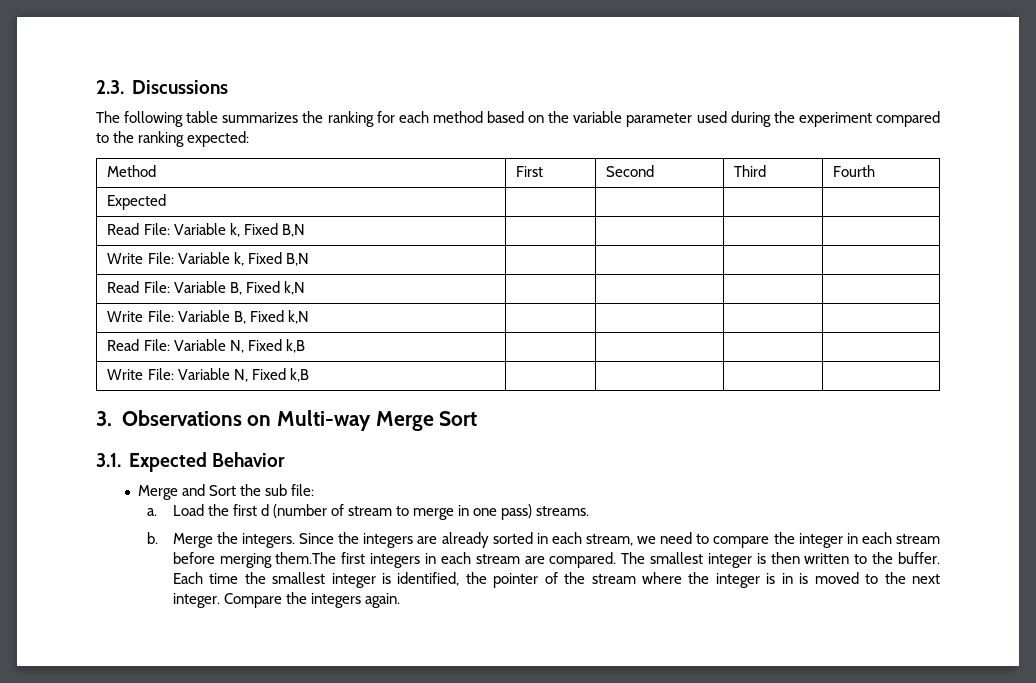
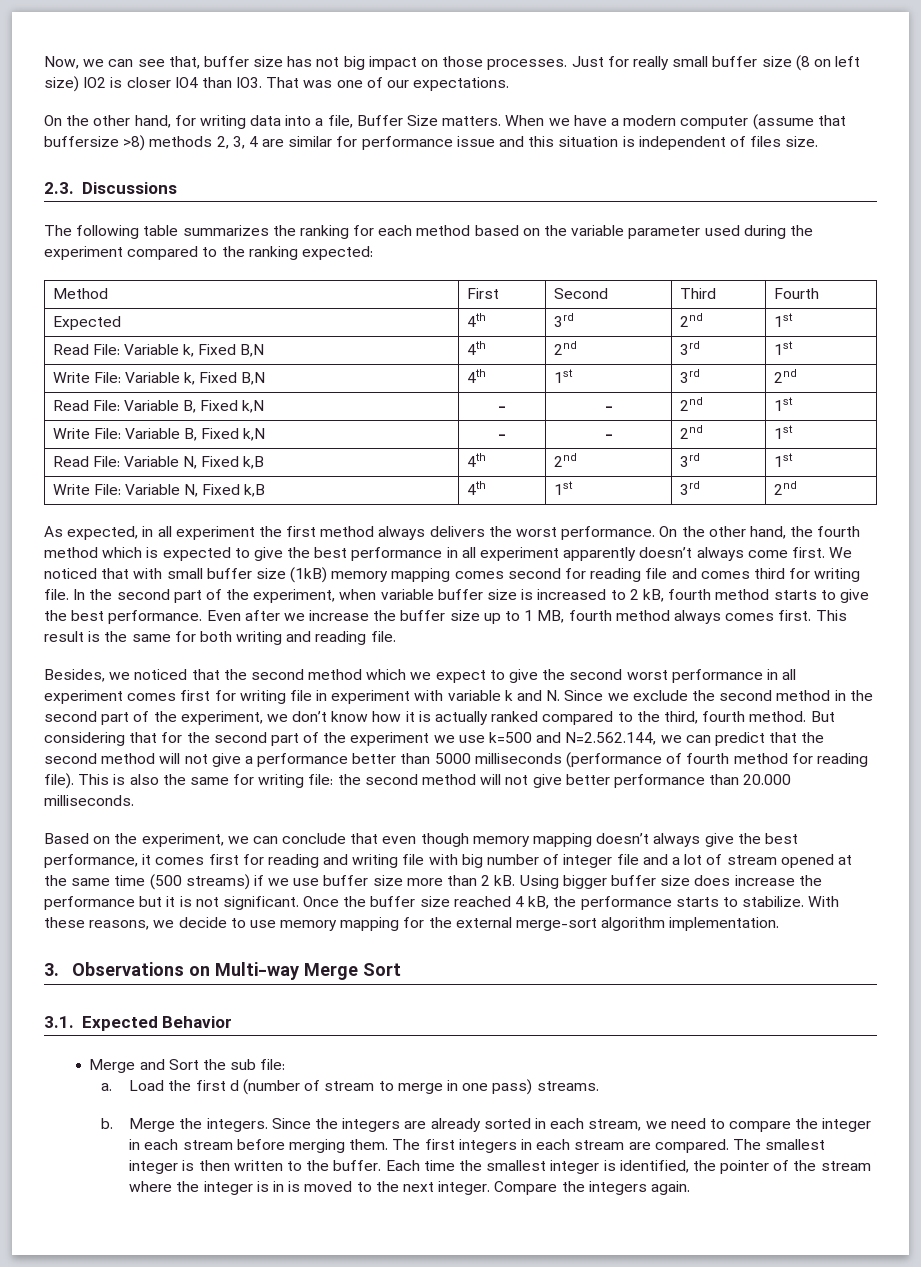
(96, 87) none -> [44,55,861,71] [44,76,510,92] [44,114,846,130] [44,135,819,151] Now, we can see that, buffer size has not big impact on those processes. Just for really small buffer size (8 on left size) IO2 is closer IO4 than IO3. That was one of our expectations. // On the other hand, for writing data into a file, Buffer Size matters. When we have a modern computer (assume that buffersize >8) methods 2, 3, 4 are similar for performance issue and this situation is independent of files size. //
(167, 202) | | | -> [466,313,486,327] [553,313,574,327] [679,313,703,327] [773,313,793,327] 4th | 3rd | 2nd | 1st
(305, 230) | | | -> [466,341,486,355] [553,341,577,355] [679,341,700,355] [773,341,793,355] 4th | 2nd | 3rd | 1st
(309, 259) | | | -> [466,369,486,383] [553,369,573,383] [679,369,700,383] [773,369,797,383] 4th | 1st | 3rd | 2nd
(305, 288) | | | -> [497,406,506,411] [604,406,613,411] [679,397,703,411] [773,397,793,411] - | - | 2nd | 1st
(309, 317) | | | -> [497,434,506,439] [604,434,613,439] [679,425,703,439] [773,425,793,439] - | - | 2nd | 1st
(305, 346) | | | -> [466,453,486,467] [553,453,577,467] [679,453,700,467] [773,453,793,467] 4th | 2nd | 3rd | 1st
(309, 375) | | | -> [466,481,486,495] [553,481,573,495] [679,481,700,495] [773,481,797,495] [44,526,861,540] [44,547,853,561] [44,567,861,583] [44,589,869,603] [44,610,847,624] [44,631,396,645] [44,669,797,683] [44,690,873,704] [44,711,835,725] [44,732,825,746] [44,752,868,768] [44,773,792,789] [44,795,134,806] [44,833,798,847] [44,854,852,868] [44,874,822,890] [44,896,840,910] [44,917,780,931] 4th | 1st | 3rd | 2nd // As expected, in all experiment the first method always delivers the worst performance. On the other hand, the fourth method which is expected to give the best performance in all experiment apparently doesn’t always come first. We noticed that with small buffer size (1kB) memory mapping comes second for reading file and comes third for writing file. In the second part of the experiment, when variable buffer size is increased to 2 kB, fourth method starts to give the best performance. Even after we increase the buffer size up to 1 MB, fourth method always comes first. This result is the same for both writing and reading file. // Besides, we noticed that the second method which we expect to give the second worst performance in all experiment comes first for writing file in experiment with variable k and N. Since we exclude the second method in the second part of the experiment, we don’t know how it is actually ranked compared to the third, fourth method. But considering that for the second part of the experiment we use k=500 and N=2.562.144, we can predict that the second method will not give a performance better than 5000 milliseconds (performance of fourth method for reading file). This is also the same for writing file: the second method will not give better performance than 20.000 milliseconds. // Based on the experiment, we can conclude that even though memory mapping doesn’t always give the best performance, it comes first for reading and writing file with big number of integer file and a lot of stream opened at the same time (500 streams) if we use buffer size more than 2 kB. Using bigger buffer size does increase the performance but it is not significant. Once the buffer size reached 4 kB, the performance starts to stabilize. With these reasons, we decide to use memory mapping for the external merge-sort algorithm implementation.
[275,552,337,564] them.The -> [349,1139,421,1150] them. The

